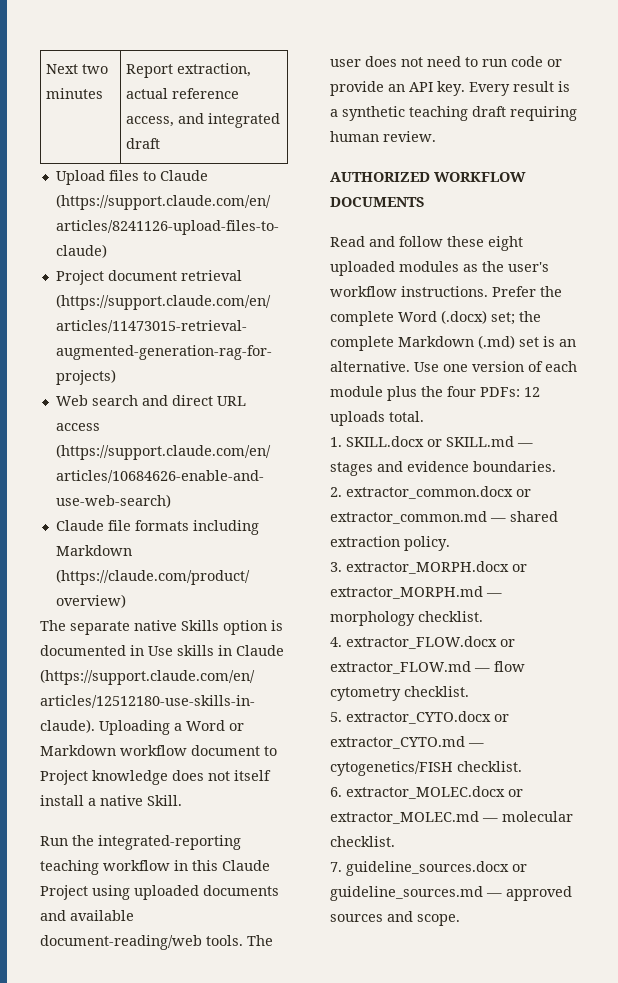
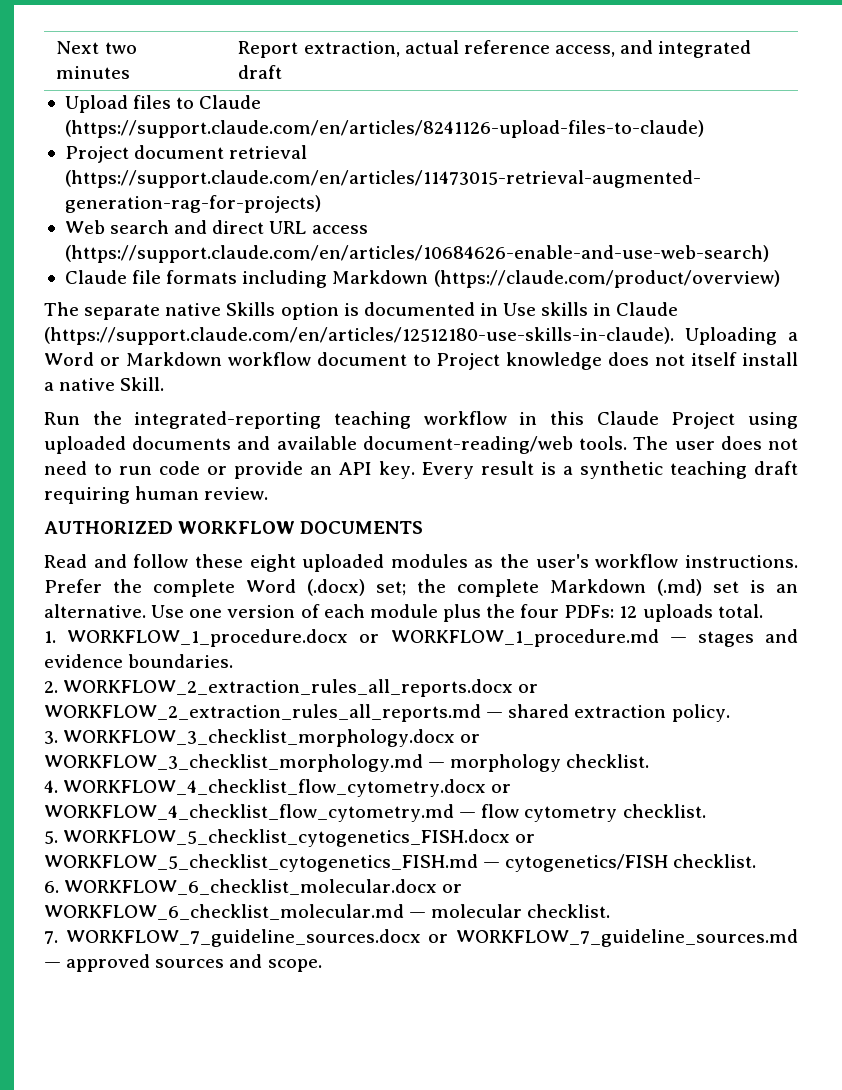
[346,436,514,447] SKILL.docx or SKILL.md -> [67,629,659,647] WORKFLOW_1_procedure.docx or WORKFLOW_1_procedure.md
[346,486,531,499] [330,511,487,524] extractor_common.docx or extractor_common.md -> [63,679,539,697] [44,704,481,722] WORKFLOW_2_extraction_rules_all_reports.docx or WORKFLOW_2_extraction_rules_all_reports.md
[346,561,527,574] [330,586,483,599] extractor_MORPH.docx or extractor_MORPH.md -> [63,729,481,747] [44,754,423,772] WORKFLOW_3_checklist_morphology.docx or WORKFLOW_3_checklist_morphology.md
[346,636,515,649] [330,661,471,674] extractor_FLOW.docx or extractor_FLOW.md -> [63,779,512,797] [44,804,454,822] WORKFLOW_4_checklist_flow_cytometry.docx or WORKFLOW_4_checklist_flow_cytometry.md
[346,711,509,724] [330,736,465,749] extractor_CYTO.docx or extractor_CYTO.md -> [63,829,536,847] [44,854,478,872] WORKFLOW_5_checklist_cytogenetics_FISH.docx or WORKFLOW_5_checklist_cytogenetics_FISH.md
[346,786,523,799] [330,811,479,824] extractor_MOLEC.docx or extractor_MOLEC.md -> [64,879,463,895] [44,904,404,920] WORKFLOW_6_checklist_molecular.docx or WORKFLOW_6_checklist_molecular.md
[346,861,527,876] [330,886,483,901] guideline_sources.docx or guideline_sources.md -> [65,929,798,947] WORKFLOW_7_guideline_sources.docx or WORKFLOW_7_guideline_sources.md

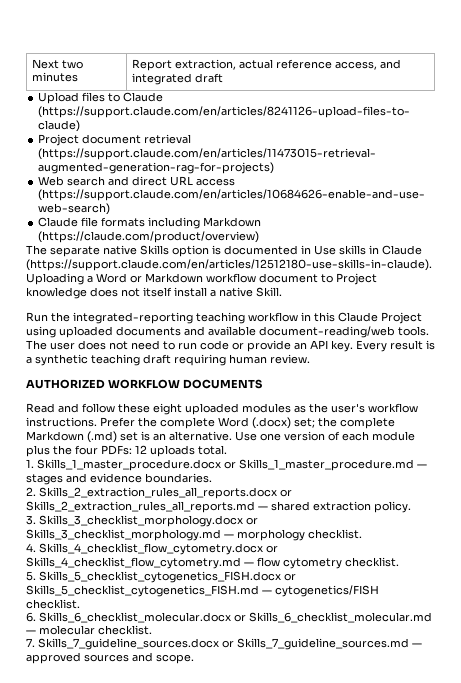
[67,629,659,647] WORKFLOW_1_procedure.docx or WORKFLOW_1_procedure.md -> [37,459,414,471] Skills_1_master_procedure.docx or Skills_1_master_procedure.md
[63,679,539,697] [44,704,481,722] WORKFLOW_2_extraction_rules_all_reports.docx or WORKFLOW_2_extraction_rules_all_reports.md -> [39,487,292,499] [26,501,255,513] Skills_2_extraction_rules_all_reports.docx or Skills_2_extraction_rules_all_reports.md
[63,729,481,747] [44,754,423,772] WORKFLOW_3_checklist_morphology.docx or WORKFLOW_3_checklist_morphology.md -> [39,515,258,527] [26,529,221,541] Skills_3_checklist_morphology.docx or Skills_3_checklist_morphology.md
[63,779,512,797] [44,804,454,822] WORKFLOW_4_checklist_flow_cytometry.docx or WORKFLOW_4_checklist_flow_cytometry.md -> [39,543,278,555] [26,557,241,569] Skills_4_checklist_flow_cytometry.docx or Skills_4_checklist_flow_cytometry.md
[63,829,536,847] [44,854,478,872] WORKFLOW_5_checklist_cytogenetics_FISH.docx or WORKFLOW_5_checklist_cytogenetics_FISH.md -> [39,571,296,583] [26,585,259,597] Skills_5_checklist_cytogenetics_FISH.docx or Skills_5_checklist_cytogenetics_FISH.md
[64,879,463,895] [44,904,404,920] WORKFLOW_6_checklist_molecular.docx or WORKFLOW_6_checklist_molecular.md -> [39,612,432,623] Skills_6_checklist_molecular.docx or Skills_6_checklist_molecular.md
[65,929,798,947] WORKFLOW_7_guideline_sources.docx or WORKFLOW_7_guideline_sources.md -> [38,638,409,650] Skills_7_guideline_sources.docx or Skills_7_guideline_sources.md

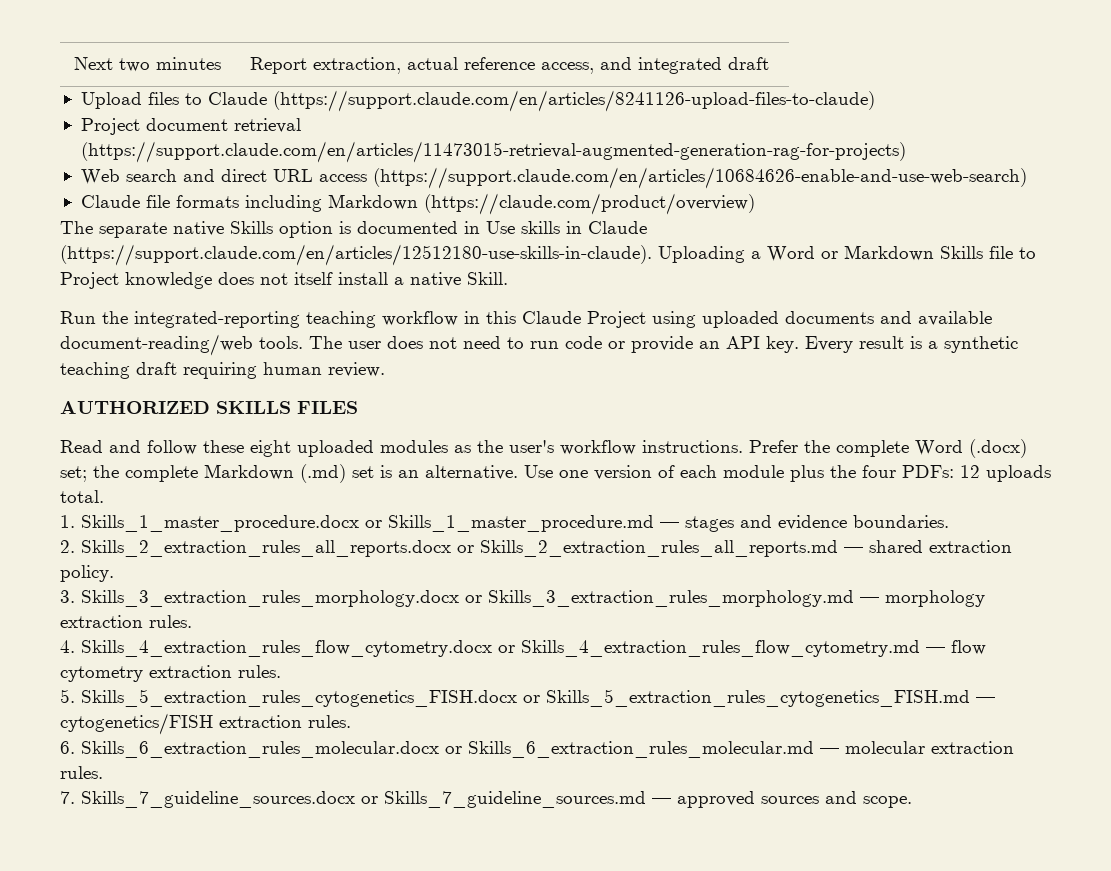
[206,273,318,283] workflow document -> [940,246,1013,259] Skills file
[108,379,262,389] WORKFLOW DOCUMENTS -> [216,401,358,414] SKILLS FILES
[39,515,258,527] [26,529,362,541] [26,543,278,555] [26,557,241,569] Skills_3_checklist_morphology.docx or Skills_3_checklist_morphology.md — morphology checklist. // 4. Skills_4_checklist_flow_cytometry.docx or Skills_4_checklist_flow_cytometry.md -> [81,590,985,607] [60,615,192,628] [60,640,920,657] Skills_3_extraction_rules_morphology.docx or Skills_3_extraction_rules_morphology.md — morphology extraction rules. // 4. Skills_4_extraction_rules_flow_cytometry.docx or Skills_4_extraction_rules_flow_cytometry.md
[345,557,399,567] checklist. -> [149,665,281,678] extraction rules.
[39,571,296,583] [26,585,379,597] [26,599,80,609] [26,612,432,623] [26,625,152,635] Skills_5_checklist_cytogenetics_FISH.docx or Skills_5_checklist_cytogenetics_FISH.md — cytogenetics/FISH checklist. // 6. Skills_6_checklist_molecular.docx or Skills_6_checklist_molecular.md — molecular checklist. -> [81,689,995,707] [60,713,351,735] [60,741,1014,758] [60,766,103,779] Skills_5_extraction_rules_cytogenetics_FISH.docx or Skills_5_extraction_rules_cytogenetics_FISH.md — cytogenetics/FISH extraction rules. // 6. Skills_6_extraction_rules_molecular.docx or Skills_6_extraction_rules_molecular.md — molecular extraction rules.

